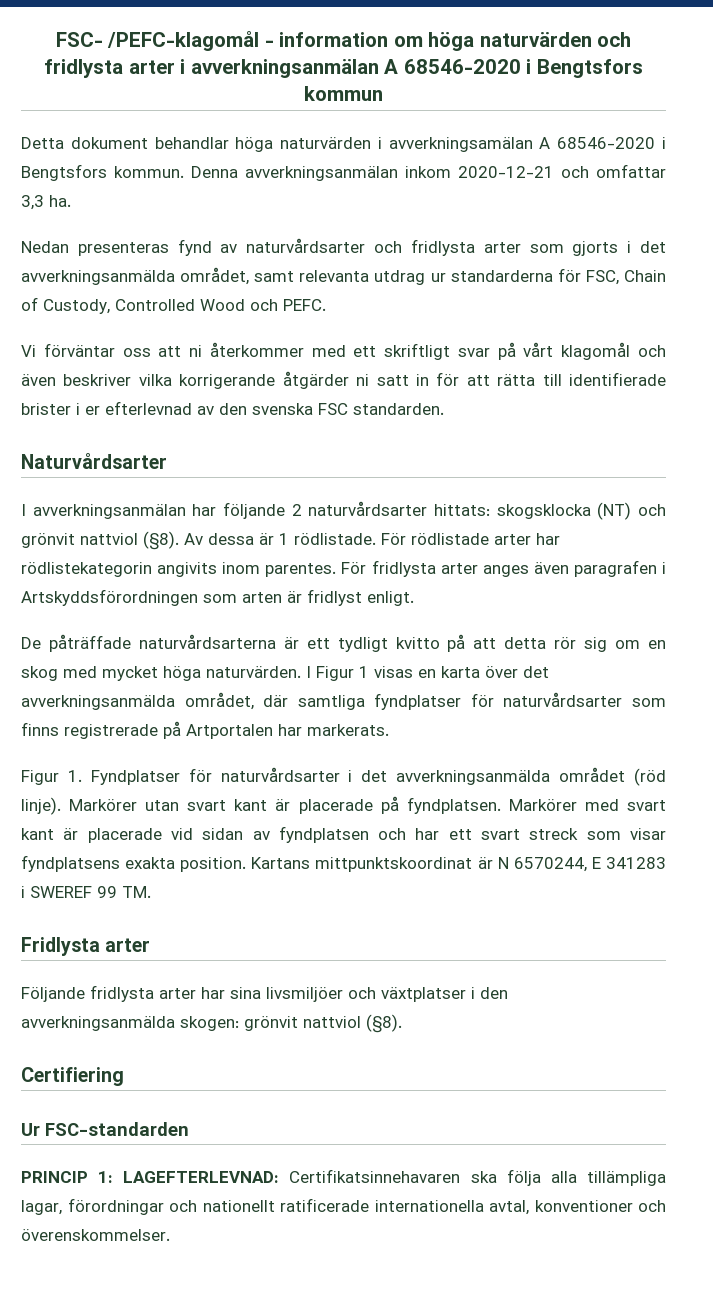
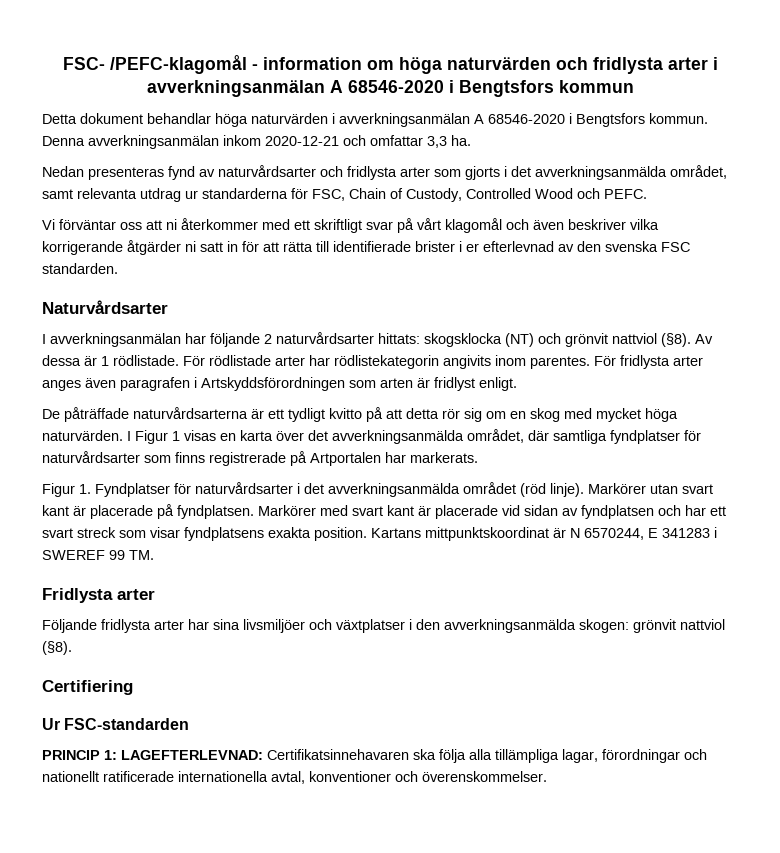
[388,137,533,152] avverkningsamälan -> [339,113,470,127] avverkningsanmälan

